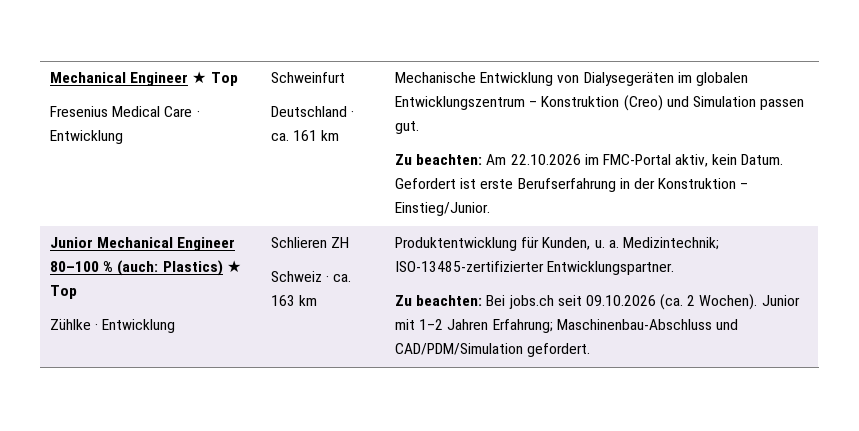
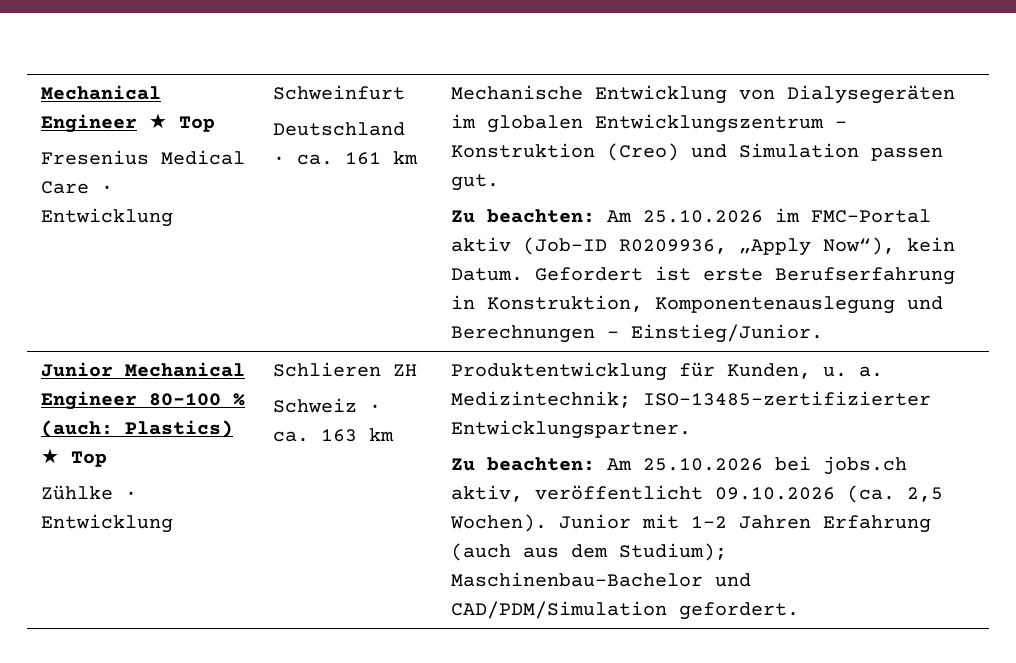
[510,154,581,165] 22.10.2026 -> [643,210,764,223] 25.10.2026
[675,154,709,167] aktiv, -> [451,237,896,256] aktiv (Job-ID R0209936, „Apply Now“),
[633,178,737,189] der Konstruktion -> [487,295,944,314] [451,325,596,343] Konstruktion, Komponentenauslegung und Berechnungen
[486,295,582,309] Bei jobs.ch seit -> [607,456,908,475] [451,485,704,502] Am 25.10.2026 bei jobs.ch aktiv, veröffentlicht
[687,295,696,306] 2 -> [907,487,944,502] 2,5
[492,319,712,333] Erfahrung; Maschinenbau-Abschluss -> [823,515,932,533] [451,543,728,561] [451,572,704,587] Erfahrung (auch aus dem Studium); Maschinenbau-Bachelor

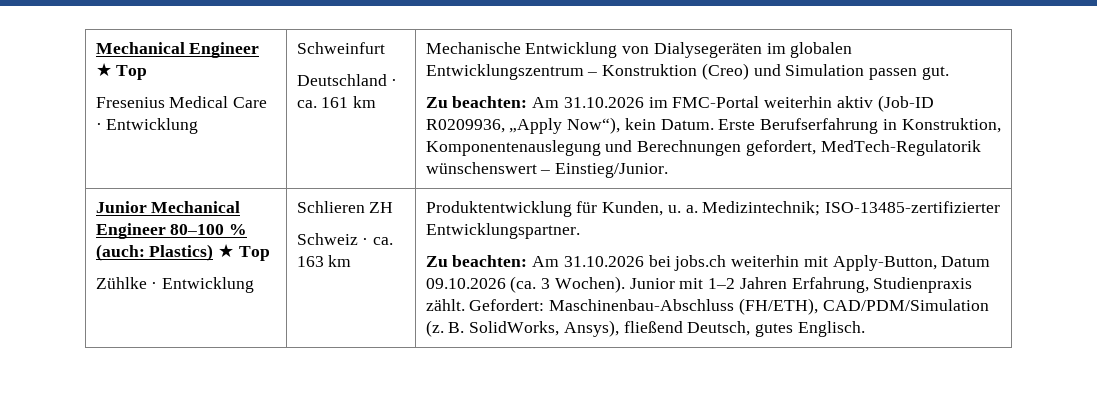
[643,210,764,223] 25.10.2026 -> [563,97,644,108] 31.10.2026
(932, 216) none -> [764,96,833,108] weiterhin
[535,266,764,281] Gefordert ist erste -> [718,119,756,130] Erste
(596, 334) none -> [745,140,981,156] [425,162,537,174] gefordert, MedTech-Regulatorik wünschenswert
[643,458,764,471] 25.10.2026 -> [563,256,644,267] 31.10.2026
[451,485,704,502] aktiv, veröffentlicht -> [731,255,991,271] weiterhin mit Apply-Button, Datum
[907,487,944,502] 2,5 -> [541,278,551,289] 3
[823,515,932,533] [451,543,728,561] [451,572,752,587] [451,601,800,620] Erfahrung (auch aus dem Studium); Maschinenbau-Bachelor und CAD/PDM/Simulation gefordert. -> [791,277,973,293] [425,298,989,315] [425,320,865,337] Erfahrung, Studienpraxis zählt. Gefordert: Maschinenbau-Abschluss (FH/ETH), CAD/PDM/Simulation (z. B. SolidWorks, Ansys), fließend Deutsch, gutes Englisch.

